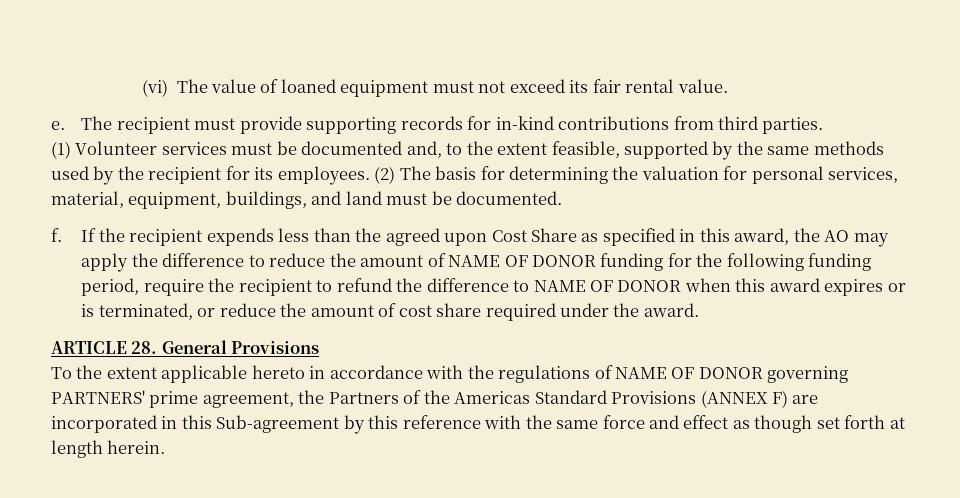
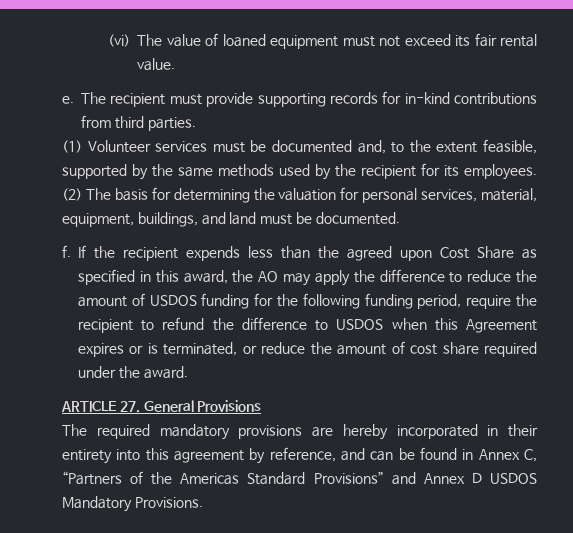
[448,255,596,267] NAME OF DONOR -> [149,295,197,306] USDOS
[533,280,682,292] NAME OF DONOR -> [336,319,384,330] USDOS
[769,278,820,292] award -> [466,319,537,333] Agreement
[131,341,158,354] 28. -> [119,401,140,413] 27.
[51,365,849,383] [51,390,819,408] [51,415,905,434] [51,440,166,458] To the extent applicable hereto in accordance with the regulations of NAME OF DONOR governing PARTNERS' prime agreement, the Partners of the Americas Standard Provisions (ANNEX F) are incorporated in this Sub-agreement by this reference with the same force and effect as though set forth at length herein. -> [62,424,538,440] [62,447,537,464] [62,471,537,485] [62,496,203,512] The required mandatory provisions are hereby incorporated in their entirety into this agreement by reference, and can be found in Annex C, “Partners of the Americas Standard Provisions” and Annex D USDOS Mandatory Provisions.

